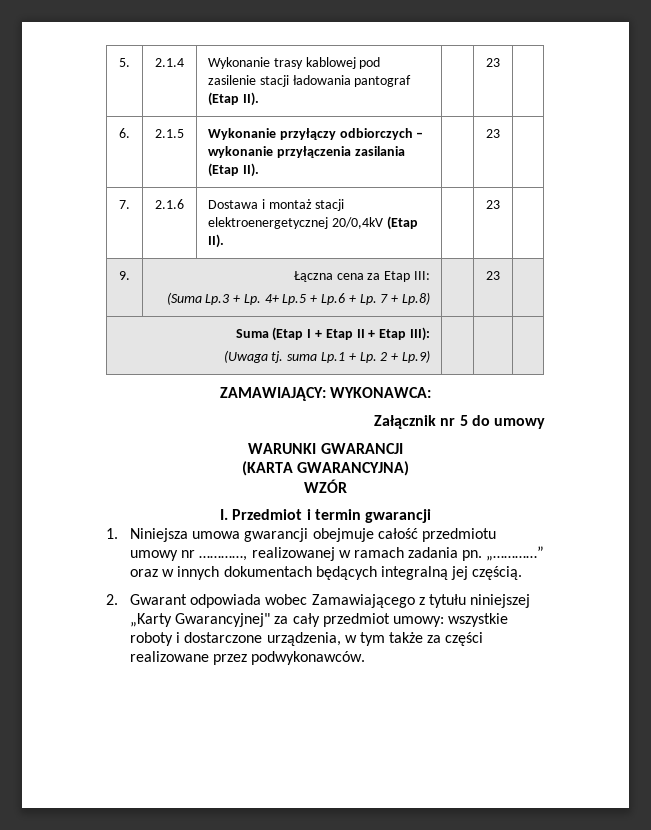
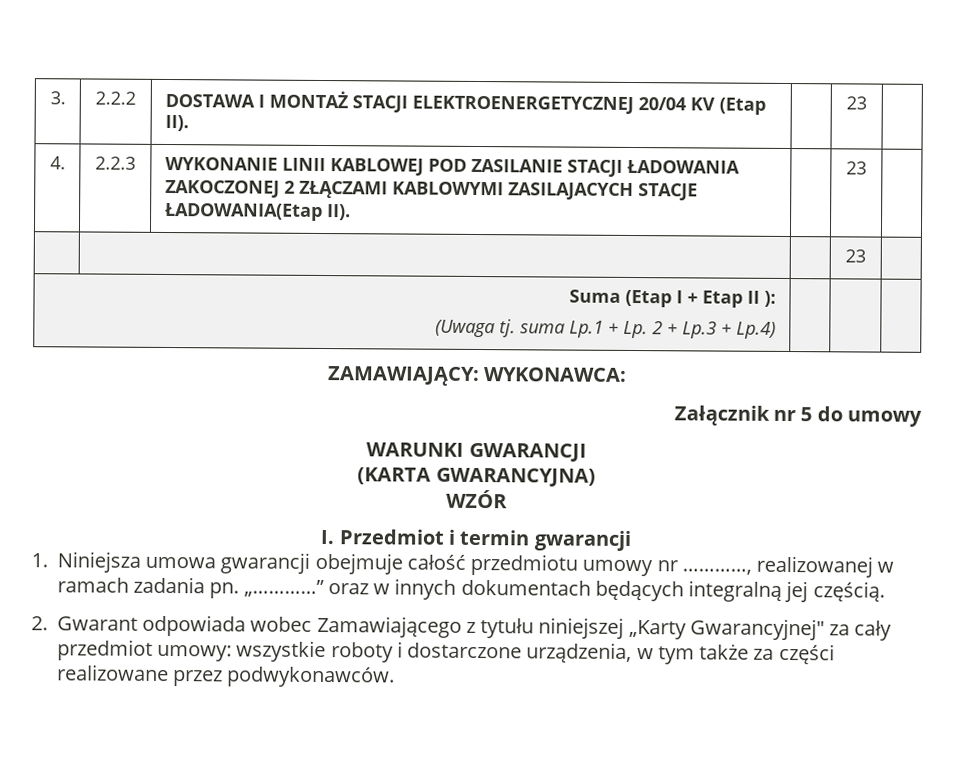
[119,58,130,67] [155,58,184,67] [208,57,381,69] [208,75,412,87] [208,92,259,106] [486,58,500,67] [119,128,130,138] [155,129,184,138] [208,128,424,140] [208,146,405,158] [208,163,259,177] [486,129,500,138] [119,200,130,209] [155,199,184,209] [208,199,345,211] [208,216,418,230] [208,234,225,248] [486,200,500,209] [119,271,130,280] [293,271,430,282] [166,292,430,305] 5. | 2.1.4 | Wykonanie trasy kablowej pod zasilenie stacji ładowania pantograf (Etap II). | | 23 | // 6. | 2.1.5 | Wykonanie przyłączy odbiorczych – wykonanie przyłączenia zasilania (Etap II). | | 23 | // 7. | 2.1.6 | Dostawa i montaż stacji elektroenergetycznej 20/0,4kV (Etap II). | | 23 | // 9. | Łączna cena za Etap III: // (Suma Lp.3 + Lp. 4+ Lp.5 + Lp.6 + Lp. 7 + Lp.8) -> [49,91,66,105] [95,91,136,105] [164,90,766,115] [164,114,189,132] [846,96,867,110] [49,156,66,170] [95,156,136,170] [164,156,740,177] [164,179,699,201] [164,202,351,221] [846,161,867,175] 3. | 2.2.2 | DOSTAWA I MONTAŻ STACJI ELEKTROENERGETYCZNEJ 20/04 KV (Etap II). | | 23 | // 4. | 2.2.3 | WYKONANIE LINII KABLOWEJ POD ZASILANIE STACJI ŁADOWANIA ZAKOCZONEJ 2 ZŁĄCZAMI KABLOWYMI ZASILAJACYCH STACJE ŁADOWANIA(Etap II). | | 23 | // |
[368,327,430,341] + Etap III): -> [764,290,777,307] ):
[401,350,430,363] Lp.9) -> [682,321,777,339] Lp.3 + Lp.4)

